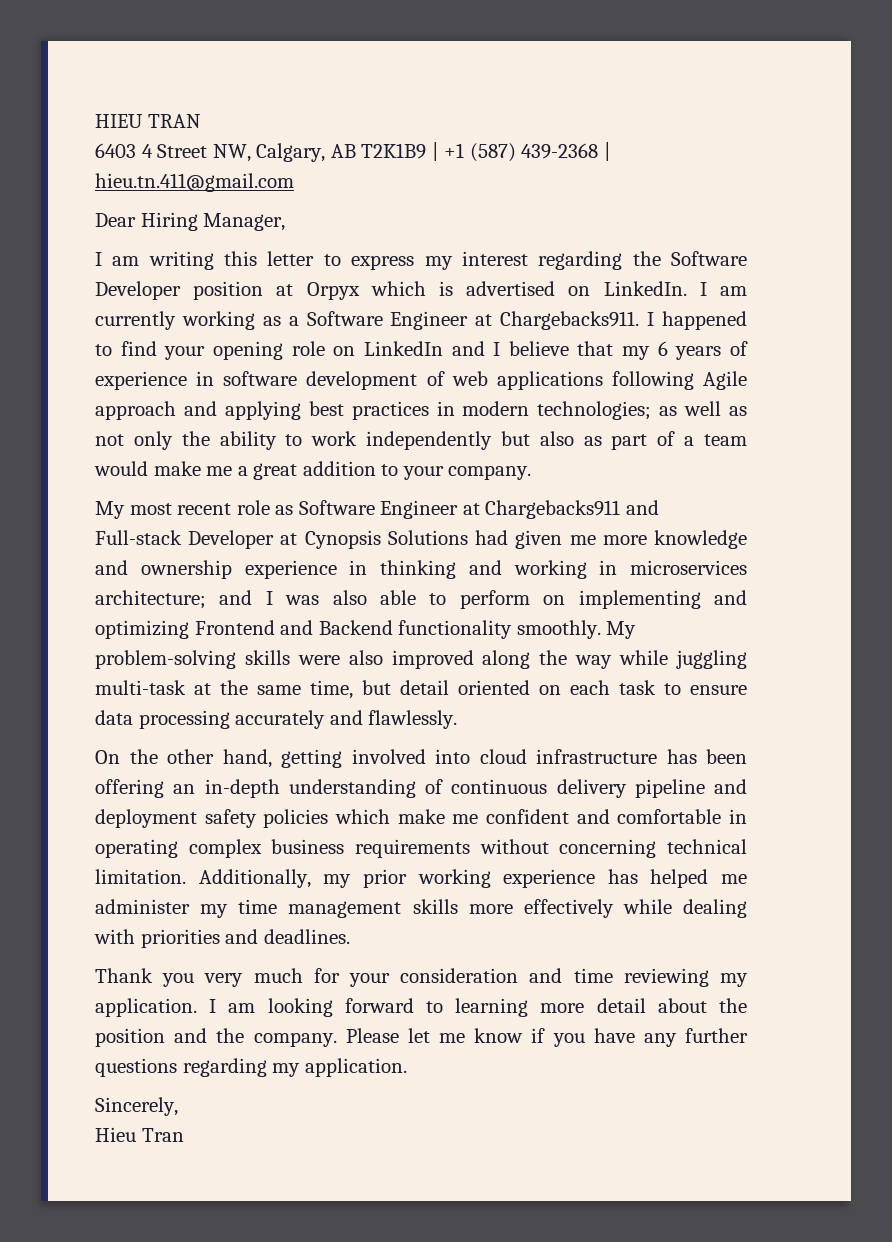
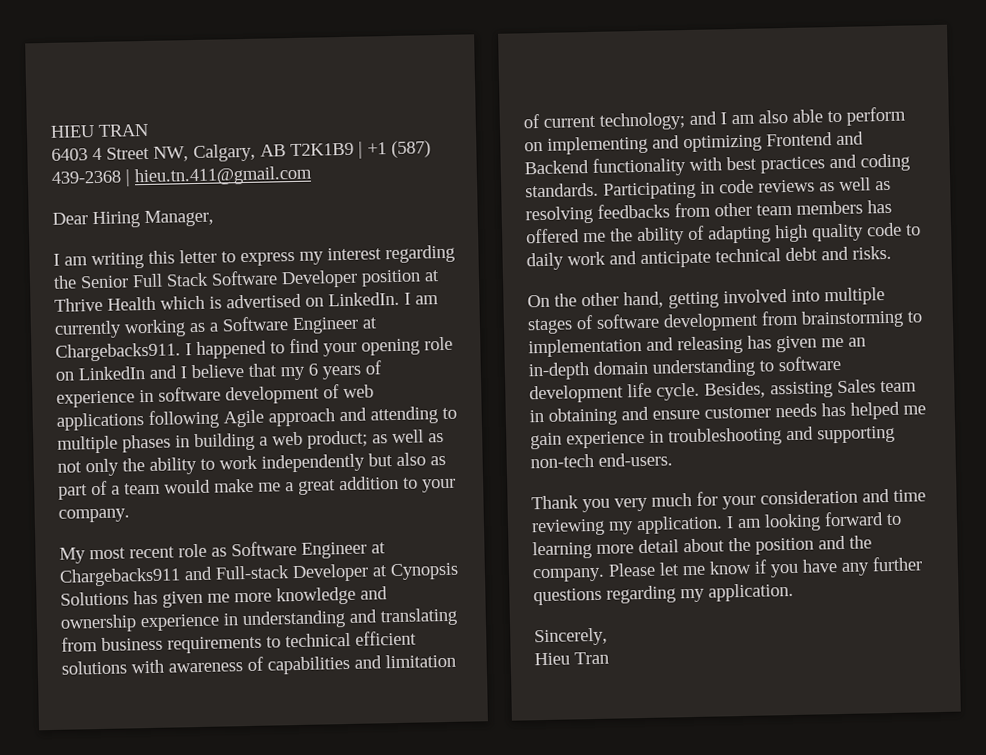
(661, 258) none -> [80,272,209,289] Senior Full Stack
[306,282,360,300] Orpyx -> [54,296,156,312] Thrive Health
[224,401,652,420] applying best practices in modern technologies; -> [370,406,457,425] [57,430,368,454] attending to multiple phases in building a web product;
[475,530,509,545] had -> [133,590,158,605] has
[380,560,747,579] [95,590,320,609] thinking and working in microservices architecture; and I was -> [242,607,457,630] [61,630,417,654] [61,653,456,675] [523,111,755,131] understanding and translating from business requirements to technical efficient solutions with awareness of capabilities and limitation of current technology; and I am
[516,620,637,639] [95,650,748,669] [95,680,747,699] [95,710,458,729] smoothly. My problem-solving skills were also improved along the way while juggling multi-task at the same time, but detail oriented on each task to ensure data processing accurately and flawlessly. -> [689,153,910,174] [525,177,891,200] [525,199,892,225] [526,222,921,246] [526,245,892,271] with best practices and coding standards. Participating in code reviews as well as resolving feedbacks from other team members has offered me the ability of adapting high quality code to daily work and anticipate technical debt and risks.
[479,749,747,764] [95,779,747,798] [95,809,747,828] [95,839,747,858] [95,869,747,888] [95,899,747,918] [94,929,350,948] cloud infrastructure has been offering an in-depth understanding of continuous delivery pipeline and deployment safety policies which make me confident and comfortable in operating complex business requirements without concerning technical limitation. Additionally, my prior working experience has helped me administer my time management skills more effectively while dealing with priorities and deadlines. -> [824,287,885,306] [527,309,922,335] [528,335,866,358] [528,355,841,381] [529,379,917,404] [529,401,926,426] [530,425,895,450] [530,452,673,469] multiple stages of software development from brainstorming to implementation and releasing has given me an in-depth domain understanding to software development life cycle. Besides, assisting Sales team in obtaining and ensure customer needs has helped me gain experience in troubleshooting and supporting non-tech end-users.

